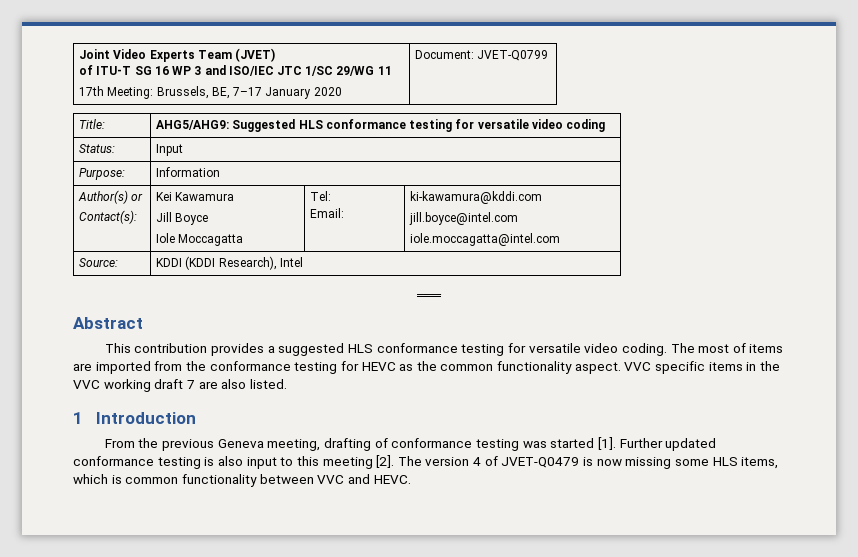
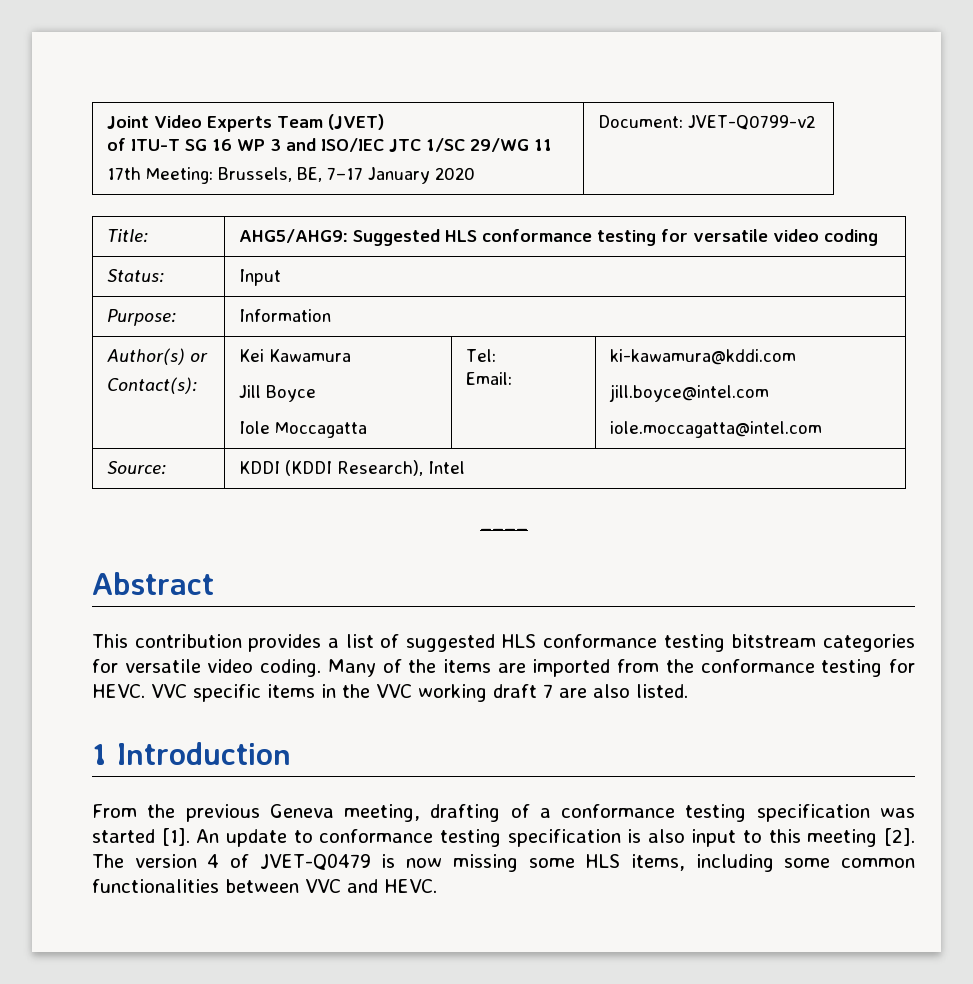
[477,50,549,61] JVET-Q0799 -> [687,115,815,130] JVET-Q0799-v2
(275, 349) none -> [345,634,400,648] list of
(505, 350) none -> [731,634,915,652] bitstream categories
[670,343,746,353] The most of -> [327,659,437,677] Many of the
[361,361,621,374] HEVC as the common functionality aspect. -> [92,684,145,698] HEVC.
[391,438,519,451] conformance testing -> [539,804,870,822] a conformance testing specification
[619,438,717,451] [73,456,201,469] Further updated conformance testing -> [196,829,621,847] An update to conformance testing specification
[73,474,257,487] which is common functionality -> [695,854,916,872] [92,879,219,893] including some common functionalities

